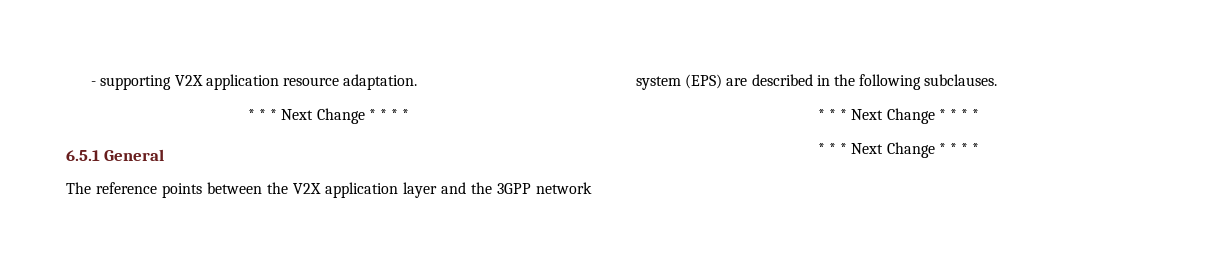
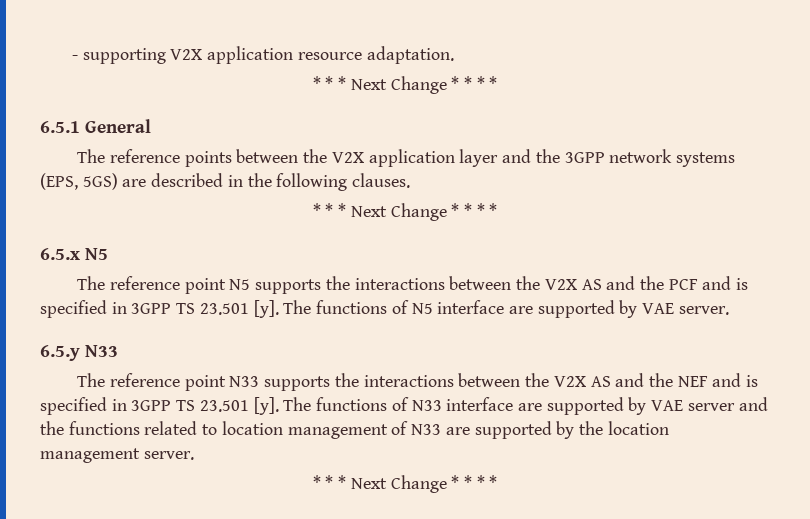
[636,74,723,90] system (EPS) -> [675,152,735,167] [40,173,118,190] systems (EPS, 5GS)
[924,74,998,86] [817,108,980,124] subclauses. // * * * Next Change * * * * -> [352,173,411,188] [312,203,498,221] [40,248,109,260] [77,276,749,294] [40,300,729,318] [40,345,119,361] [77,373,759,391] [40,397,768,415] [40,421,669,439] [40,448,194,463] clauses. // * * * Next Change * * * * // 6.5.x N5 // The reference point N5 supports the interactions between the V2X AS and the PCF and is specified in 3GPP TS 23.501 [y]. The functions of N5 interface are supported by VAE server. // 6.5.y N33 // The reference point N33 supports the interactions between the V2X AS and the NEF and is specified in 3GPP TS 23.501 [y]. The functions of N33 interface are supported by VAE server and the functions related to location management of N33 are supported by the location management server.

